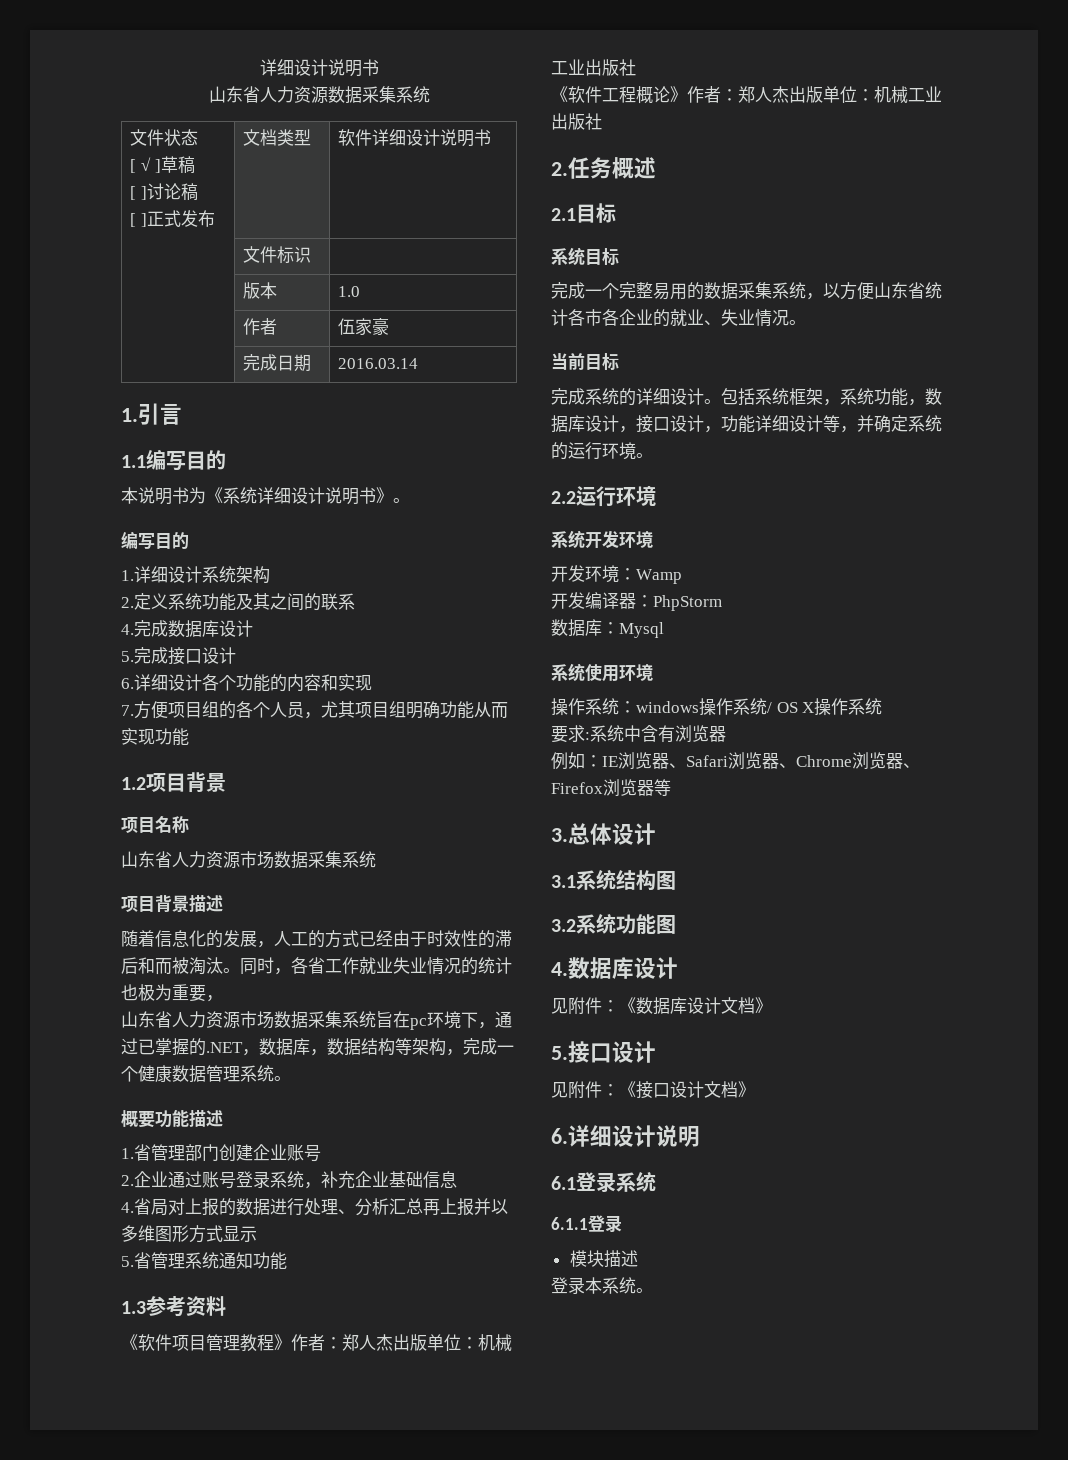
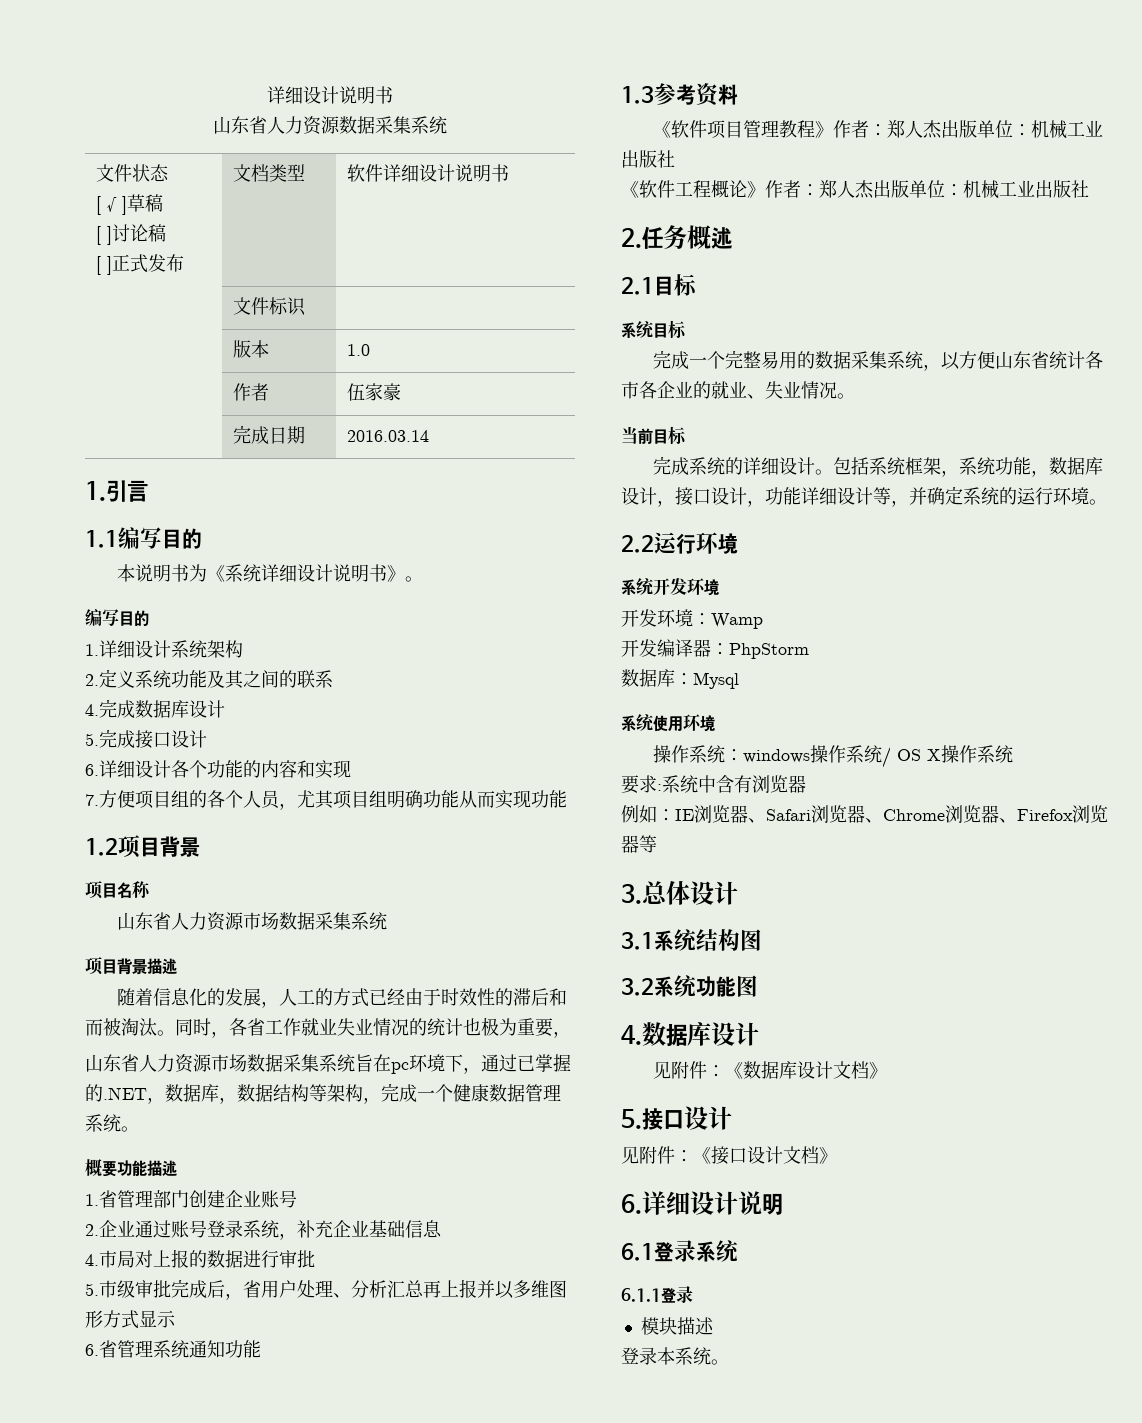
[134,1198,151,1215] 省 -> [99,1250,117,1268] 市
(304, 1207) none -> [279,1250,315,1268] [85,1279,297,1300] 审批 // 5.市级审批完成后，省用户
[121,1256,134,1267] 5. -> [85,1344,99,1356] 6.

